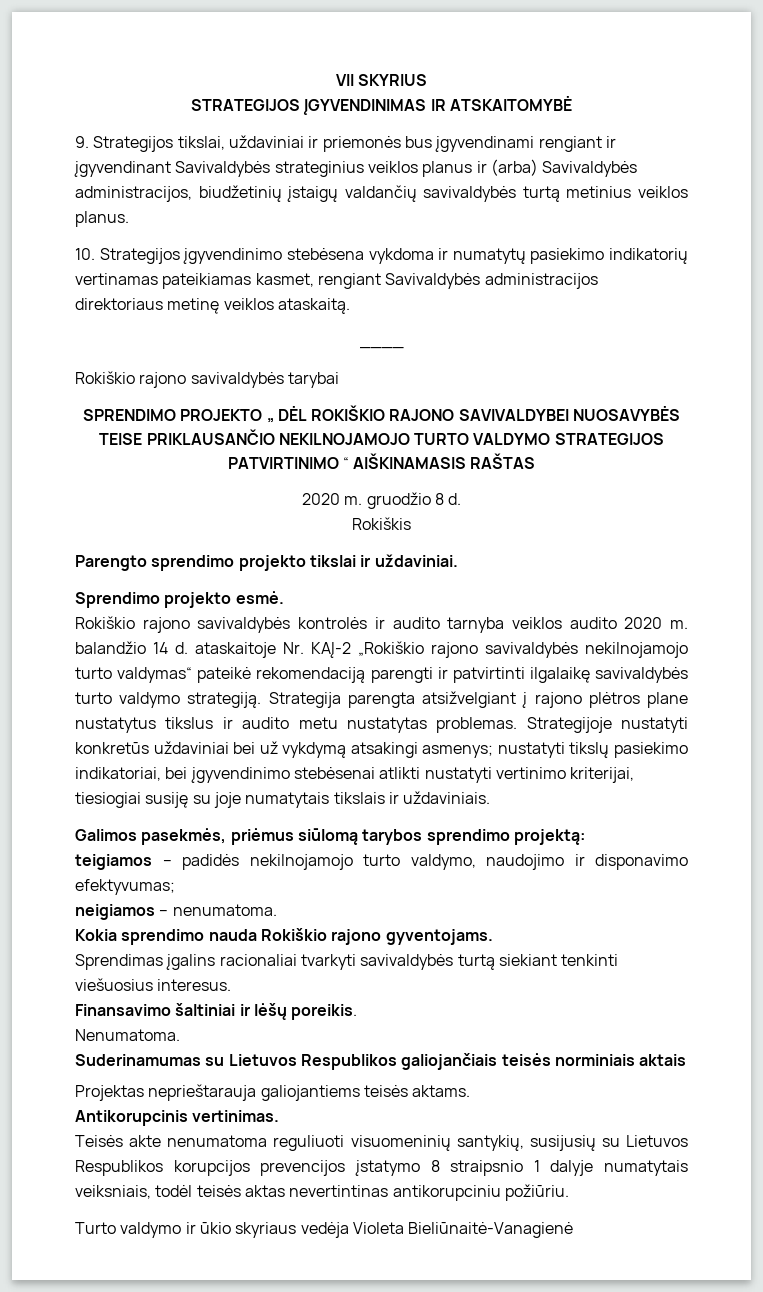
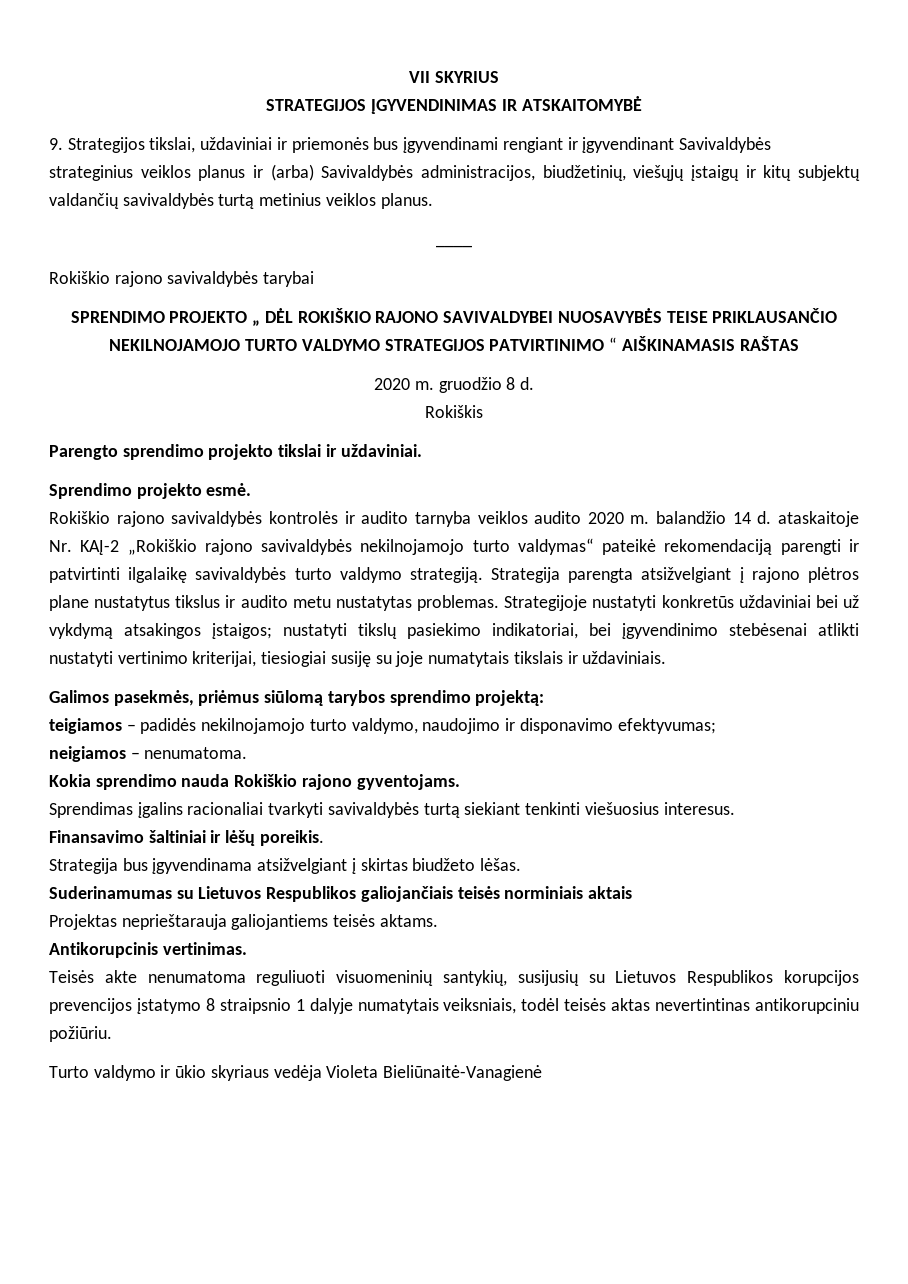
[198,185,339,202] biudžetinių įstaigų -> [542,165,860,181] biudžetinių, viešųjų įstaigų ir kitų subjektų
[75,248,688,264] [75,273,598,289] [75,298,350,314] // 10. Strategijos įgyvendinimo stebėsena vykdoma ir numatytų pasiekimo indikatorių vertinamas pateikiamas kasmet, rengiant Savivaldybės administracijos direktoriaus metinę veiklos ataskaitą. -> (433, 201) none
[350,742,494,758] atsakingi asmenys; -> [124,623,272,639] atsakingos įstaigos;
[75,1029,180,1041] Nenumatoma. -> [49,858,522,874] Strategija bus įgyvendinama atsižvelgiant į skirtas biudžeto lėšas.

